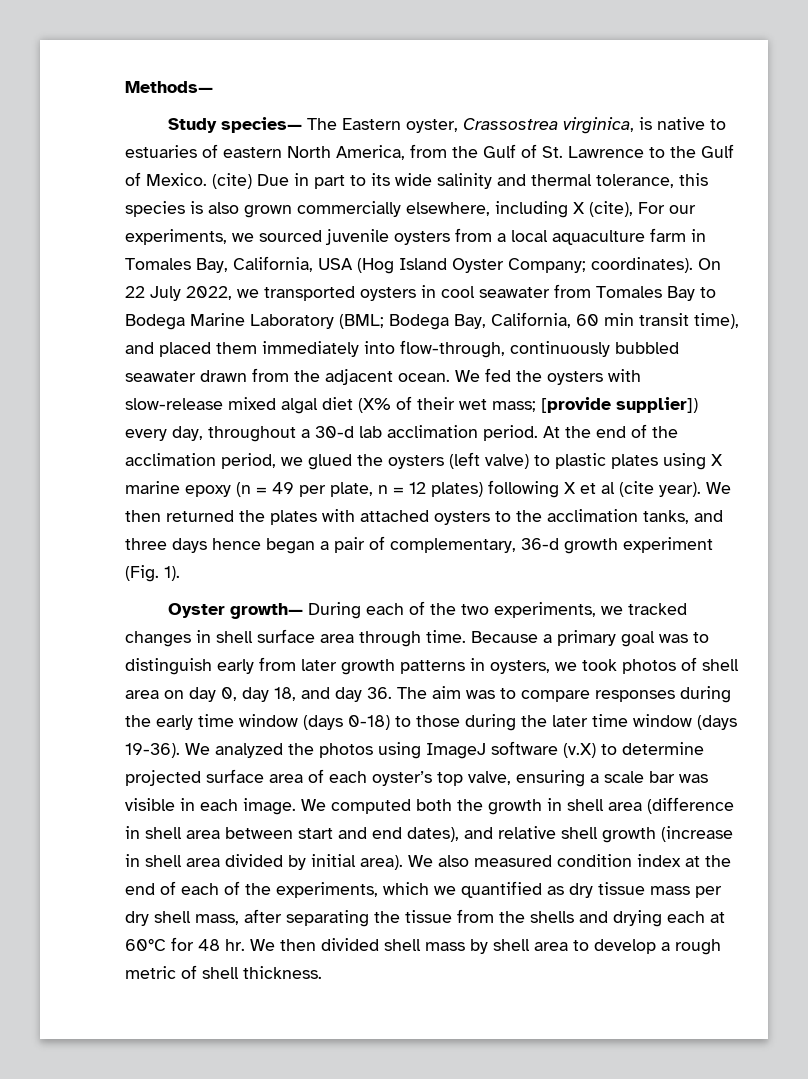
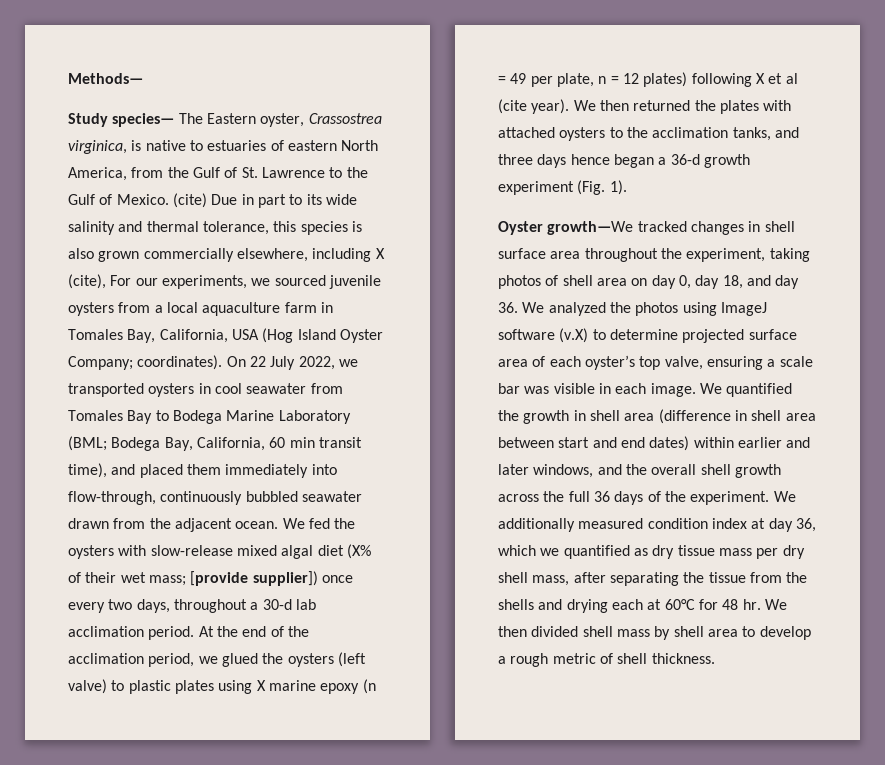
[125,426,203,441] every day, -> [321,575,353,583] [68,599,170,613] once every two days,
[334,536,516,553] pair of complementary, -> (667, 161) none
[229,601,623,619] growth— During each of the two experiments, we -> [547,221,634,235] growth—We
[359,630,709,647] [125,657,617,675] through time. Because a primary goal was to distinguish early from later growth patterns in oysters, we took -> [584,248,810,262] throughout the experiment, taking
[397,686,731,703] [125,714,737,731] [125,743,180,758] The aim was to compare responses during the early time window (days 0-18) to those during the later time window (days 19-36). -> (518, 307) none
[331,799,452,814] computed both -> [726,383,793,397] quantified
[407,826,733,843] [125,854,731,870] [125,881,378,898] dates), and relative shell growth (increase in shell area divided by initial area). We also measured condition index at the end of each of the experiments, -> [649,436,811,451] [498,464,781,478] [498,491,796,505] [498,518,816,532] dates) within earlier and later windows, and the overall shell growth across the full 36 days of the experiment. We additionally measured condition index at day 36,

